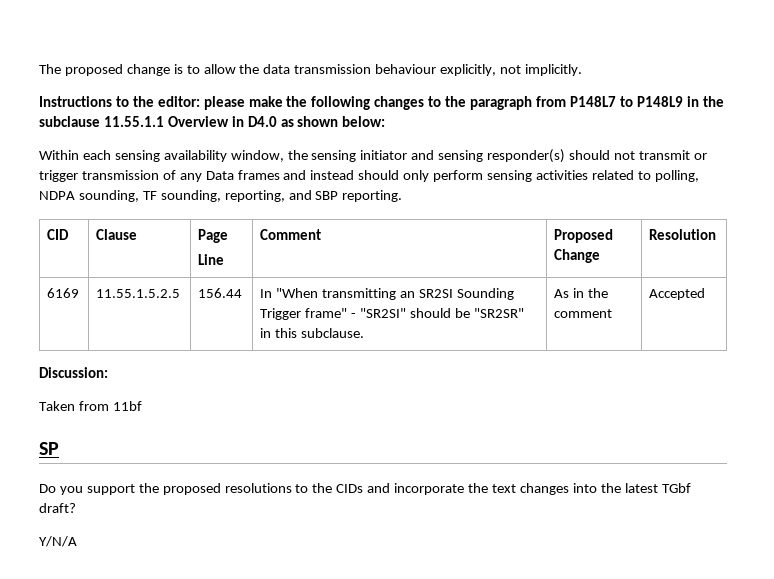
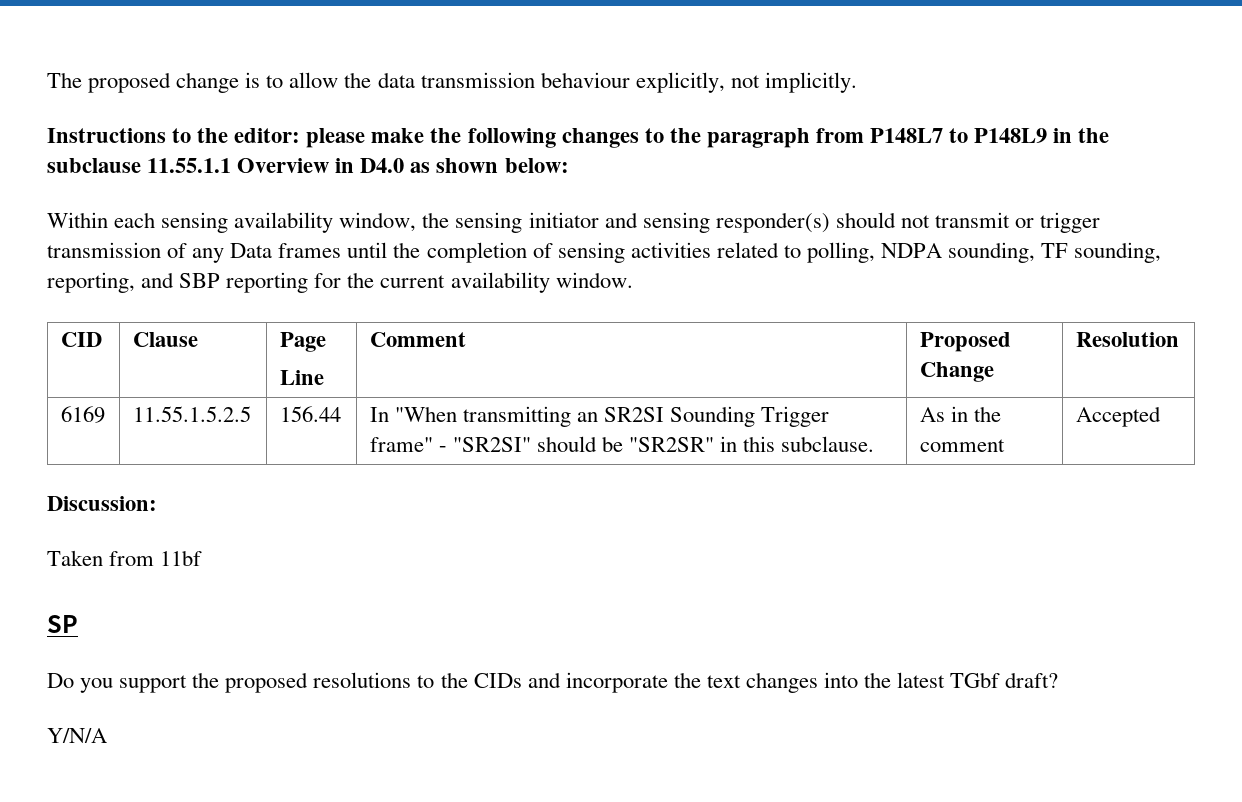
[283,170,484,182] and instead should only perform -> [347,242,553,263] until the completion of
[342,190,403,202] reporting. -> [226,272,633,293] reporting for the current availability window.

